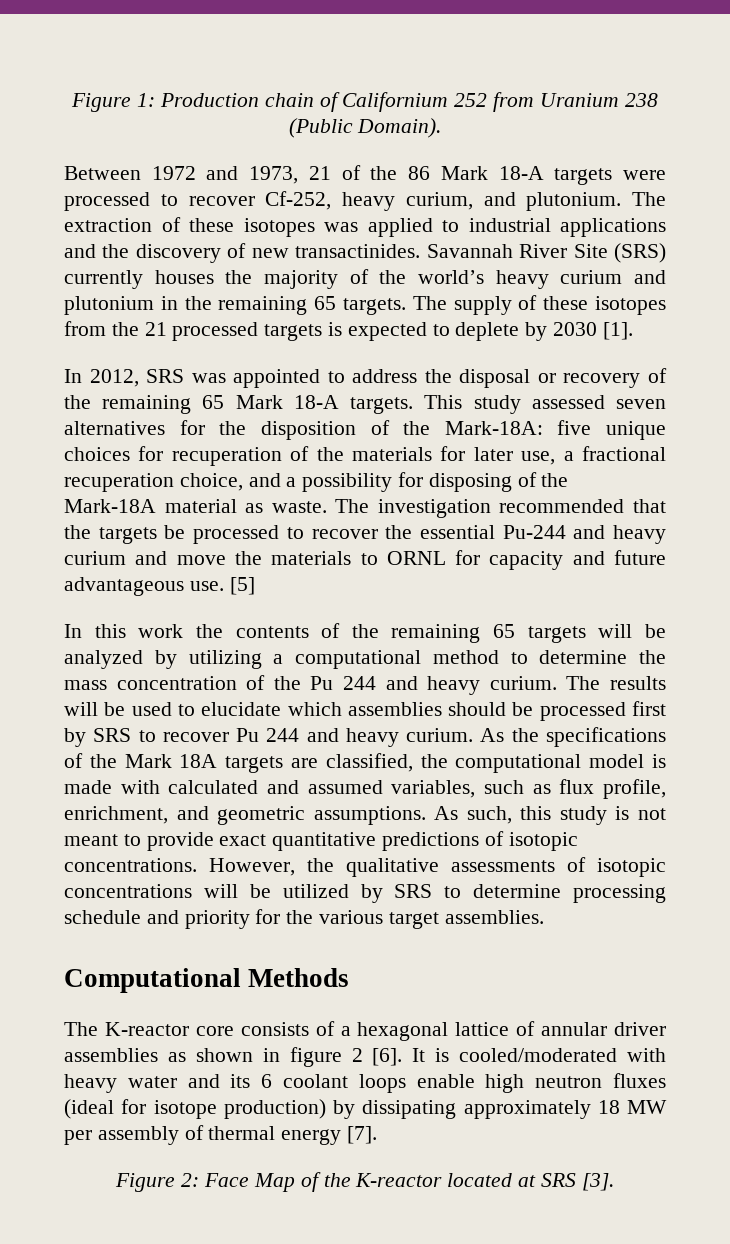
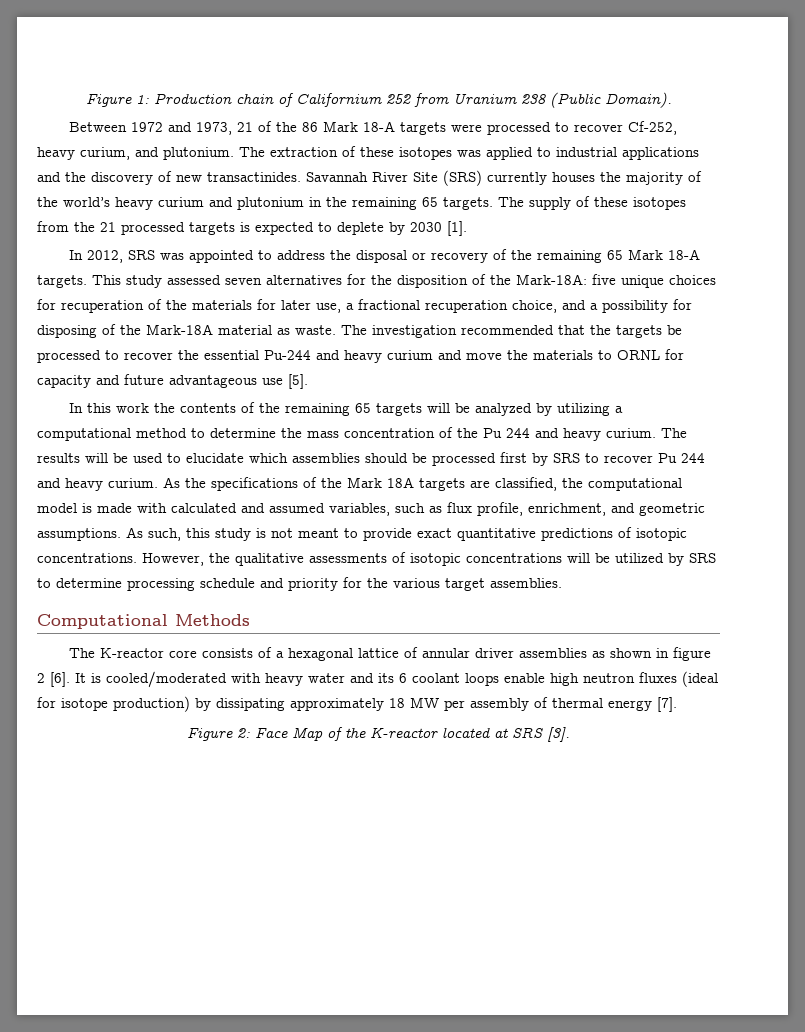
[189,577,255,595] use. [5] -> [262,374,308,389] use [5].

